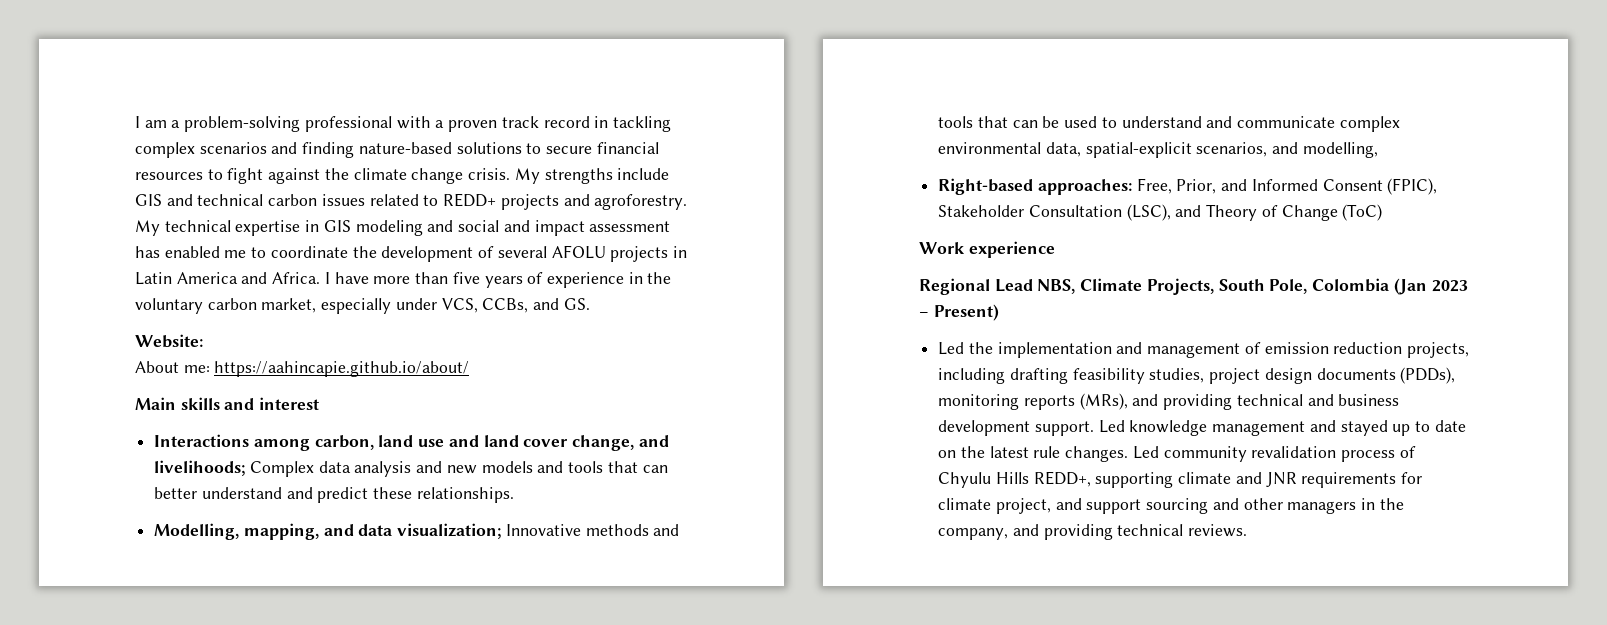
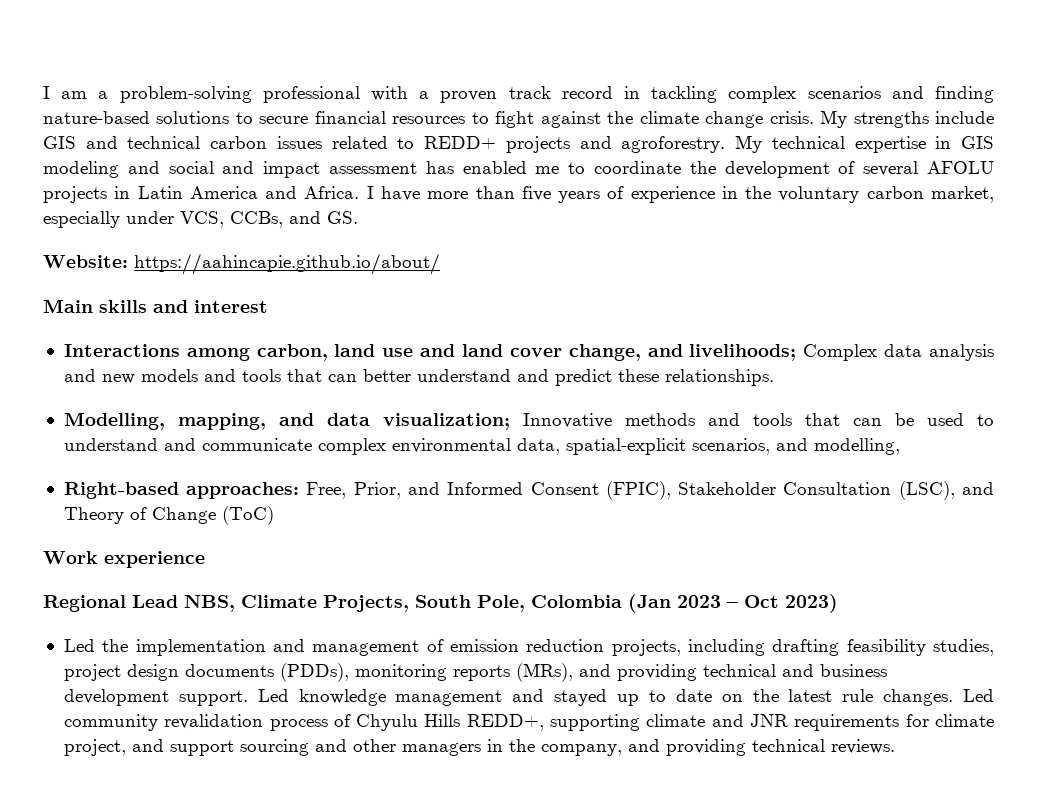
[135,361,210,373] // About me: -> (128, 261) none
[933,304,999,321] Present) -> [744,594,838,613] Oct 2023)

